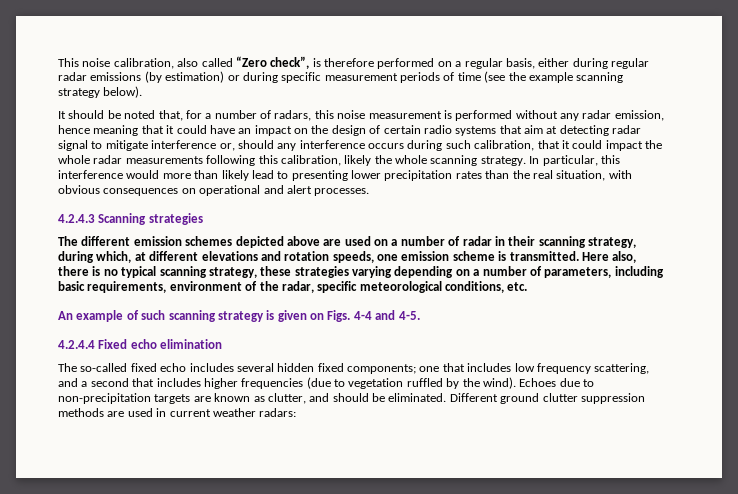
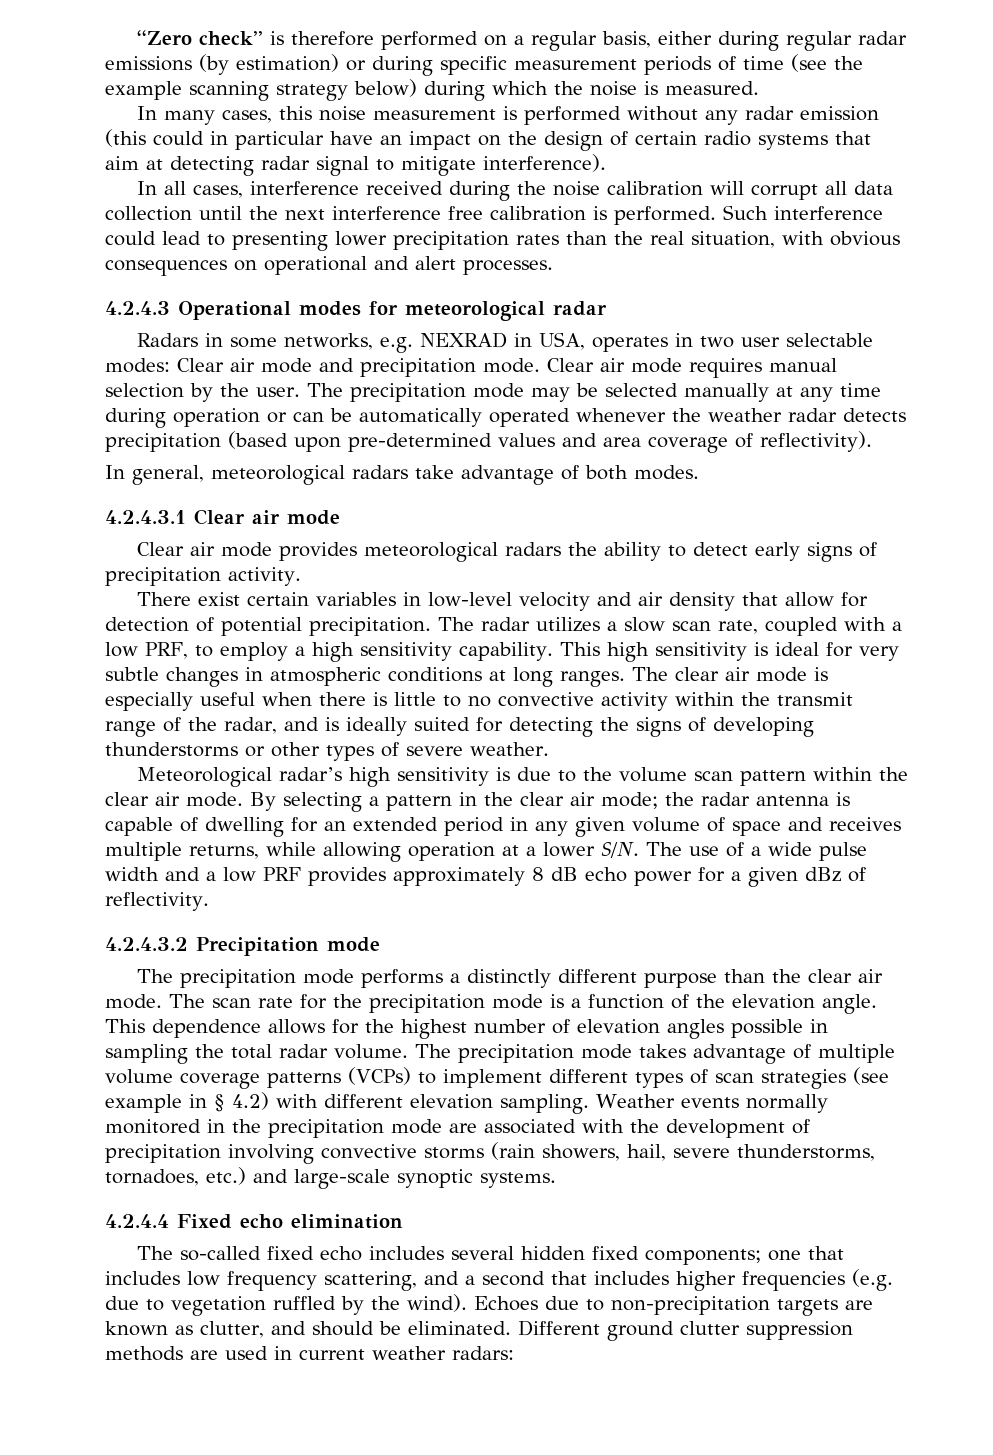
[58,56,310,69] This noise calibration, also called “Zero check”, -> [136,30,263,45] “Zero check”
[103,86,143,98] [58,110,312,121] below). // It should be noted that, for a number of radars, -> [354,79,759,101] [136,106,272,125] below) during which the noise is measured. // In many cases,
[614,110,664,121] [58,125,207,136] emission, hence meaning that it could -> [799,106,879,121] [105,129,324,150] emission (this could in particular
[151,140,662,151] [58,155,620,166] [58,170,249,181] interference or, should any interference occurs during such calibration, that it could impact the whole radar measurements following this calibration, likely the whole scanning strategy. In particular, this interference would more than likely -> [483,154,606,172] [136,181,893,201] [105,205,883,225] [105,231,156,246] interference). // In all cases, interference received during the noise calibration will corrupt all data collection until the next interference free calibration is performed. Such interference could
[98,213,203,225] [58,236,636,248] [58,251,637,263] [58,266,664,278] [58,281,528,293] [58,310,420,322] Scanning strategies // The different emission schemes depicted above are used on a number of radar in their scanning strategy, during which, at different elevations and rotation speeds, one emission scheme is transmitted. Here also, there is no typical scanning strategy, these strategies varying depending on a number of parameters, including basic requirements, environment of the radar, specific meteorological conditions, etc. // An example of such scanning strategy is given on Figs. 4-4 and 4-5. -> [178,301,607,321] [136,332,873,353] [105,358,837,378] [105,383,881,402] [105,408,906,428] [105,431,872,453] [105,465,699,485] [105,509,340,525] [136,542,877,562] [105,567,301,586] [136,592,868,611] [105,617,902,636] [105,642,899,662] [105,667,828,687] [105,692,853,711] [105,717,814,737] [105,742,549,761] [136,767,908,787] [105,792,850,812] [105,817,901,837] [105,842,867,862] [105,867,866,887] [105,892,209,911] [105,937,380,956] [136,969,883,988] [105,994,877,1014] [105,1019,828,1039] [105,1044,895,1064] [105,1067,889,1089] [105,1092,828,1114] [105,1119,810,1138] [105,1142,875,1164] [105,1167,556,1189] Operational modes for meteorological radar // Radars in some networks, e.g. NEXRAD in USA, operates in two user selectable modes: Clear air mode and precipitation mode. Clear air mode requires manual selection by the user. The precipitation mode may be selected manually at any time during operation or can be automatically operated whenever the weather radar detects precipitation (based upon pre-determined values and area coverage of reflectivity). // In general, meteorological radars take advantage of both modes. // 4.2.4.3.1 Clear air mode // Clear air mode provides meteorological radars the ability to detect early signs of precipitation activity. // There exist certain variables in low-level velocity and air density that allow for detection of potential precipitation. The radar utilizes a slow scan rate, coupled with a low PRF, to employ a high sensitivity capability. This high sensitivity is ideal for very subtle changes in atmospheric conditions at long ranges. The clear air mode is especially useful when there is little to no convective activity within the transmit range of the radar, and is ideally suited for detecting the signs of developing thunderstorms or other types of severe weather. // Meteorological radar’s high sensitivity is due to the volume scan pattern within the clear air mode. By selecting a pattern in the clear air mode; the radar antenna is capable of dwelling for an extended period in any given volume of space and receives multiple returns, while allowing operation at a lower S/N. The use of a wide pulse width and a low PRF provides approximately 8 dB echo power for a given dBz of reflectivity. // 4.2.4.3.2 Precipitation mode // The precipitation mode performs a distinctly different purpose than the clear air mode. The scan rate for the precipitation mode is a function of the elevation angle. This dependence allows for the highest number of elevation angles possible in sampling the total radar volume. The precipitation mode takes advantage of multiple volume coverage patterns (VCPs) to implement different types of scan strategies (see example in § 4.2) with different elevation sampling. Weather events normally monitored in the precipitation mode are associated with the development of precipitation involving convective storms (rain showers, hail, severe thunderstorms, tornadoes, etc.) and large-scale synoptic systems.
[306,377,331,389] (due -> [852,1269,893,1291] [105,1296,139,1310] (e.g. due

